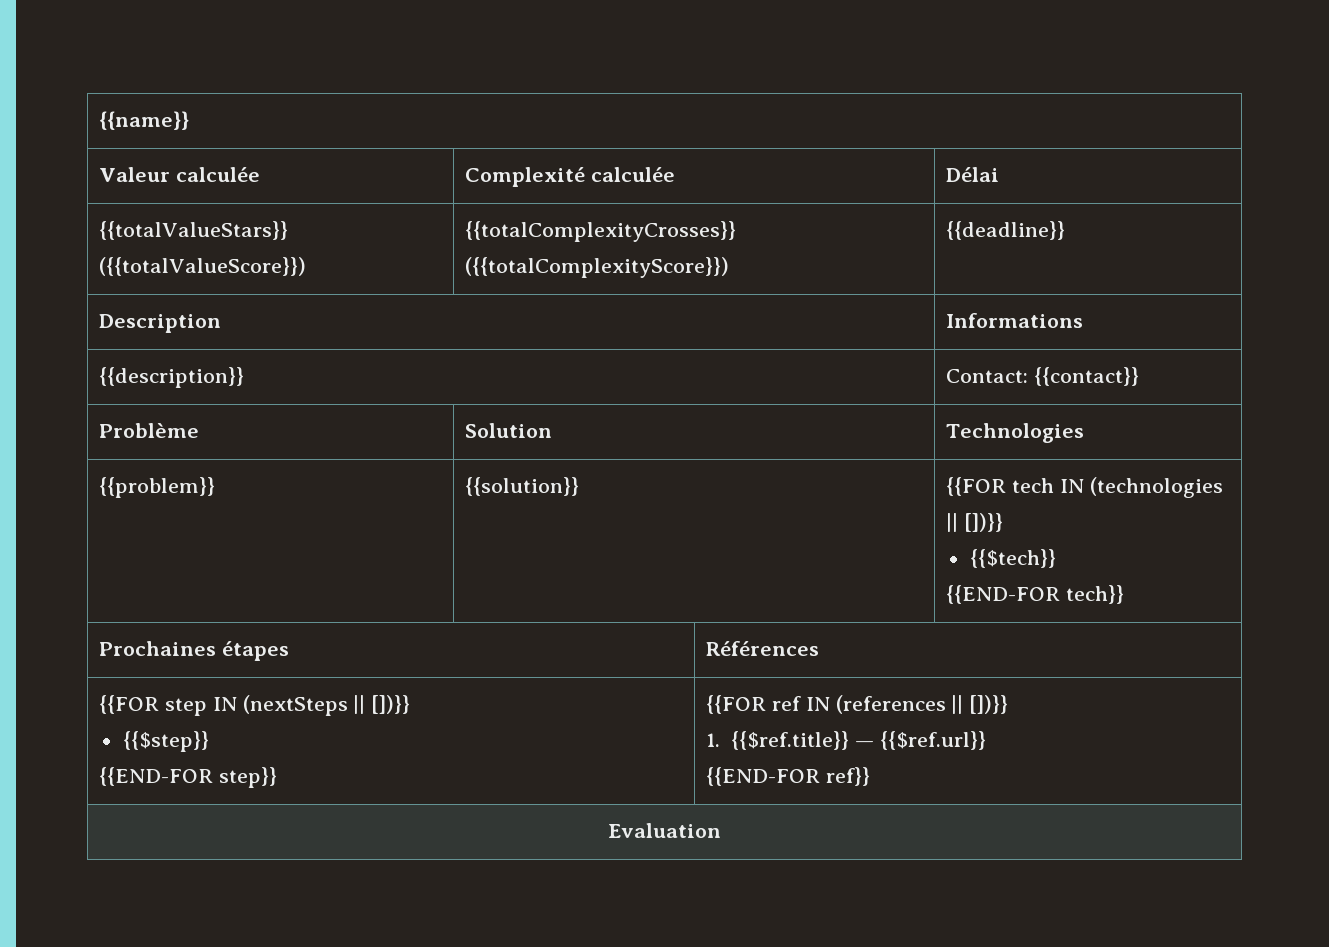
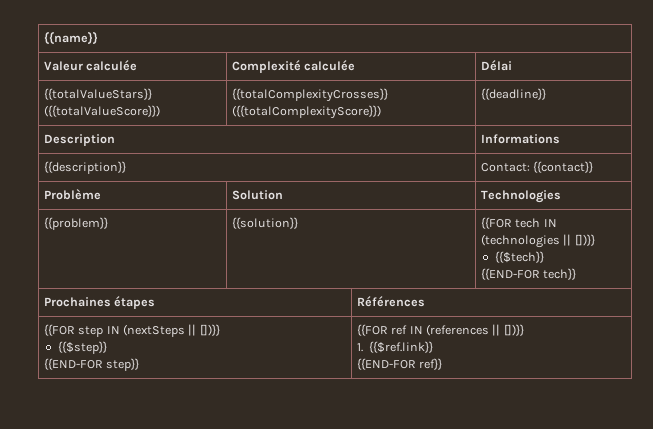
[730,731,986,750] {{$ref.title}} — {{$ref.url}} -> [369,341,434,353] {{$ref.link}}
[608,823,721,838] // Evaluation -> (443, 364) none

